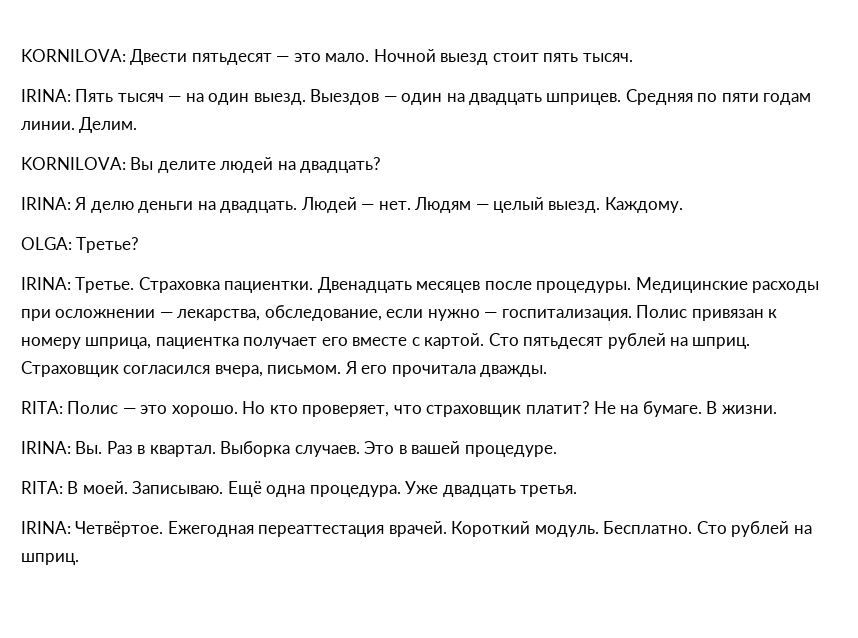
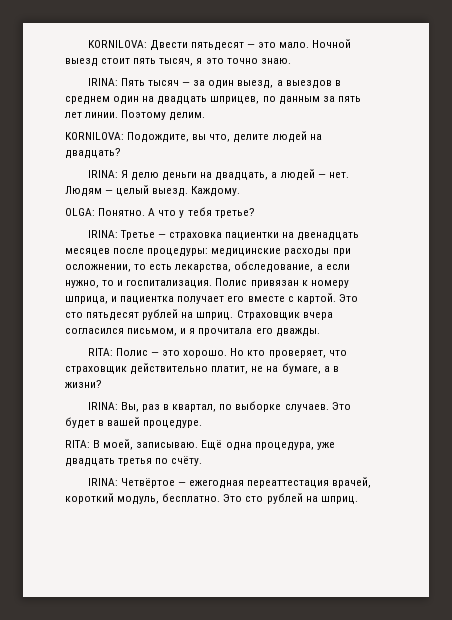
[582,53,633,62] тысяч. -> [159,58,291,66] тысяч, я это точно знаю.
[185,89,812,105] [21,117,138,133] [21,157,154,170] на один выезд. Выездов — один на двадцать шприцев. Средняя по пяти годам линии. Делим. // KORNILOVA: Вы -> [193,80,341,89] [65,96,361,105] [64,110,206,121] [65,132,231,143] за один выезд, а выездов в среднем один на двадцать шприцев, по данным за пять лет линии. Поэтому делим. // KORNILOVA: Подождите, вы что,
[220,197,357,213] двадцать. Людей -> [215,169,315,181] двадцать, а людей
[76,237,140,253] [21,277,820,293] [21,305,498,321] Третье? // IRINA: Третье. Страховка пациентки. Двенадцать месяцев после процедуры. Медицинские расходы при осложнении — лекарства, обследование, если нужно — -> [98,207,255,218] [87,230,360,241] [65,248,351,257] [65,261,350,273] [65,280,124,288] Понятно. А что у тебя третье? // IRINA: Третье — страховка пациентки на двенадцать месяцев после процедуры: медицинские расходы при осложнении, то есть лекарства, обследование, а если нужно, то и
(152, 343) none -> [111,296,118,302] и
[488,333,519,346] Сто -> [338,294,358,302] [65,312,83,318] Это сто
[123,361,476,377] согласился вчера, письмом. Я его прочитала -> [302,312,333,320] [65,328,273,336] вчера согласился письмом, и я прочитала его
[525,401,777,417] [21,441,291,457] платит? Не на бумаге. В жизни. // IRINA: Вы. Раз в квартал. Выборка -> [130,363,339,375] [64,380,102,388] [87,401,282,412] действительно платит, не на бумаге, а в жизни? // IRINA: Вы, раз в квартал, по выборке
(395, 447) none -> [65,417,95,429] будет
[82,481,578,497] [21,521,727,537] моей. Записываю. Ещё одна процедура. Уже двадцать третья. // IRINA: Четвёртое. Ежегодная переаттестация врачей. Короткий модуль. Бесплатно. Сто -> [103,439,335,451] [65,456,203,467] [87,477,372,489] [65,493,264,505] моей, записываю. Ещё одна процедура, уже двадцать третья по счёту. // IRINA: Четвёртое — ежегодная переаттестация врачей, короткий модуль, бесплатно. Это сто

